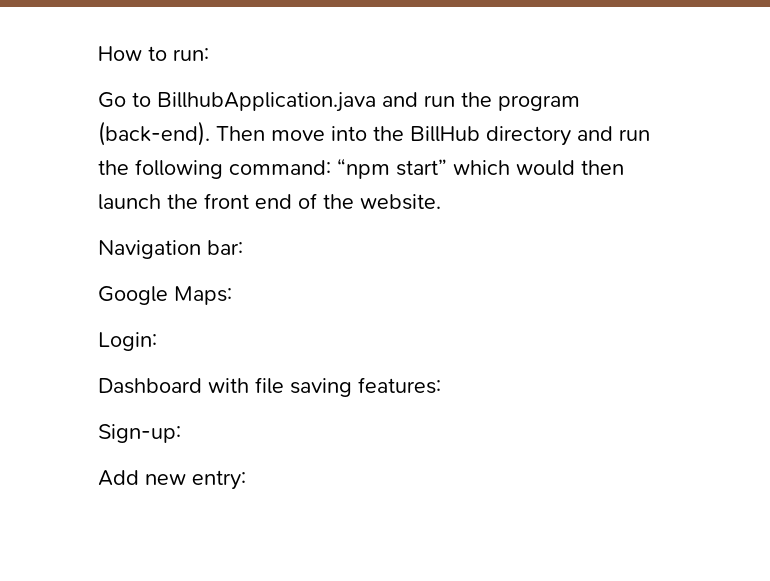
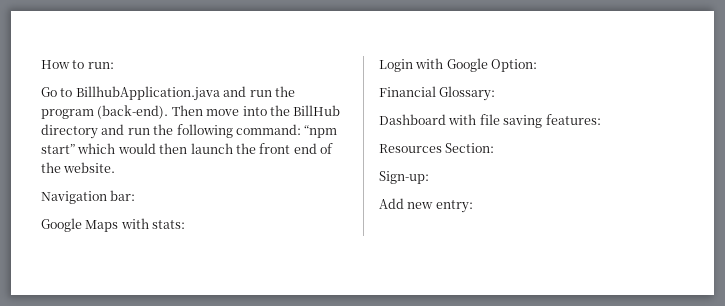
[174,286,232,305] [98,332,157,351] Maps: // Login: -> [85,218,186,232] [379,58,538,72] [379,86,496,101] Maps with stats: // Login with Google Option: // Financial Glossary:
(441, 385) none -> [379,143,495,153] // Resources Section:

